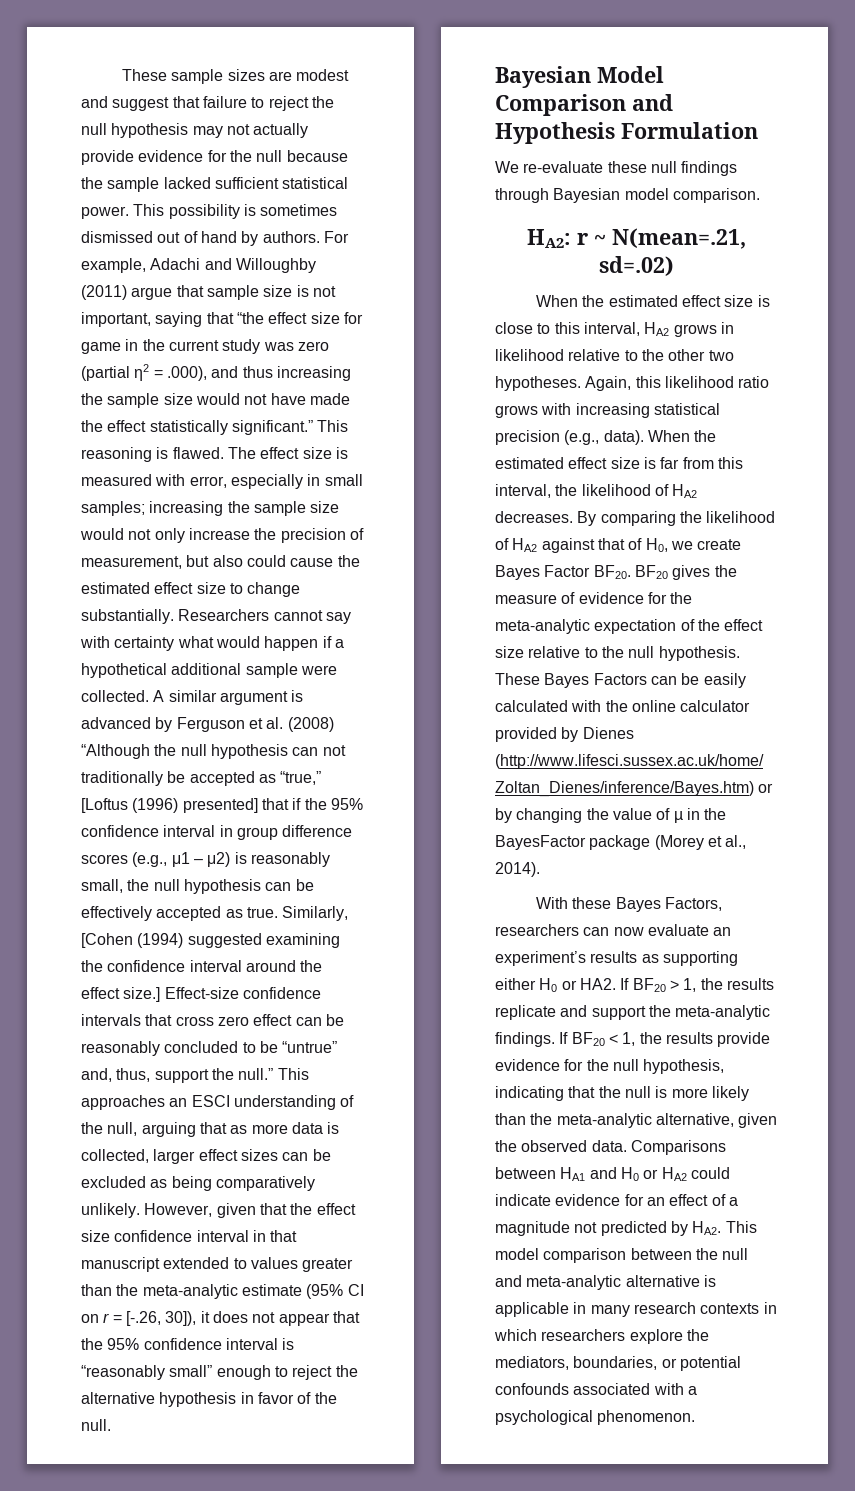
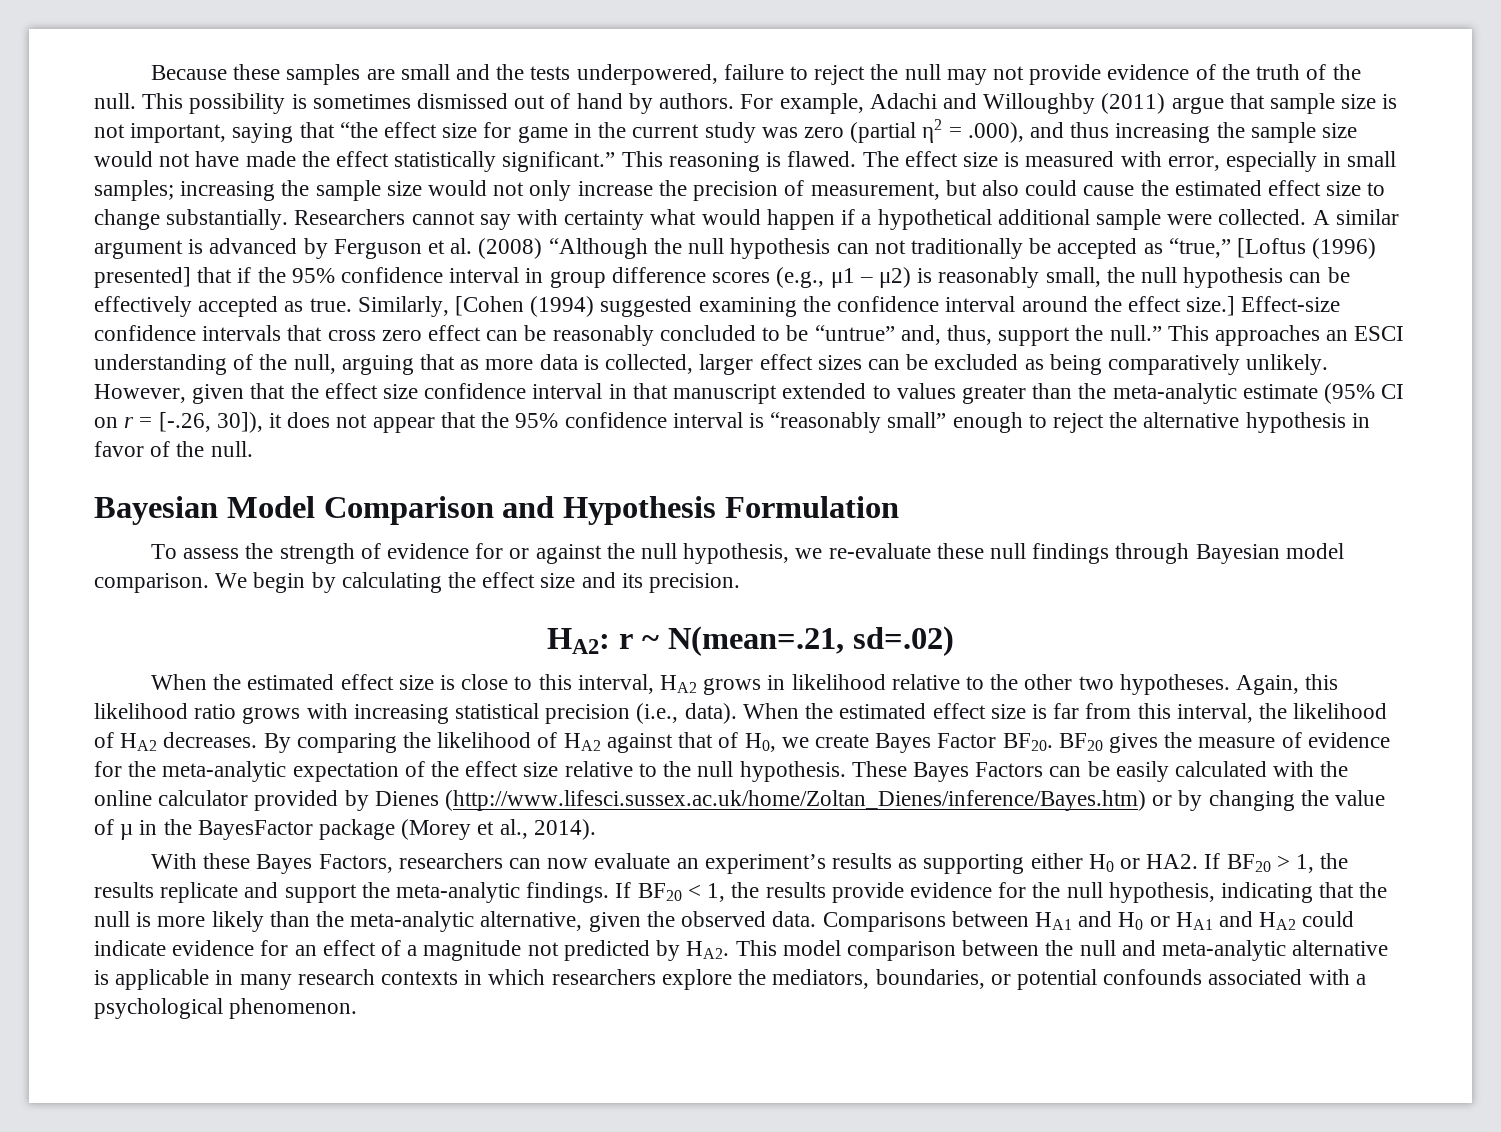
[122,69,350,84] [81,96,200,111] These sample sizes are modest and suggest that -> [150,64,718,85] Because these samples are small and the tests underpowered,
[111,123,189,138] hypothesis -> (941, 72) none
[253,123,309,138] [81,150,348,165] [81,177,349,192] [81,206,129,219] actually provide evidence for the null because the sample lacked sufficient statistical power. -> [1029,64,1361,85] [94,93,136,109] provide evidence of the truth of the null.
[495,161,519,173] We -> [150,543,823,564] To assess the strength of evidence for or against the null hypothesis, we
(760, 195) none -> [215,572,741,593] We begin by calculating the effect size and its precision.
[564,430,600,445] (e.g., -> [636,703,679,724] (i.e.,
(659, 1174) none -> [1175,911,1253,930] HA1 and

